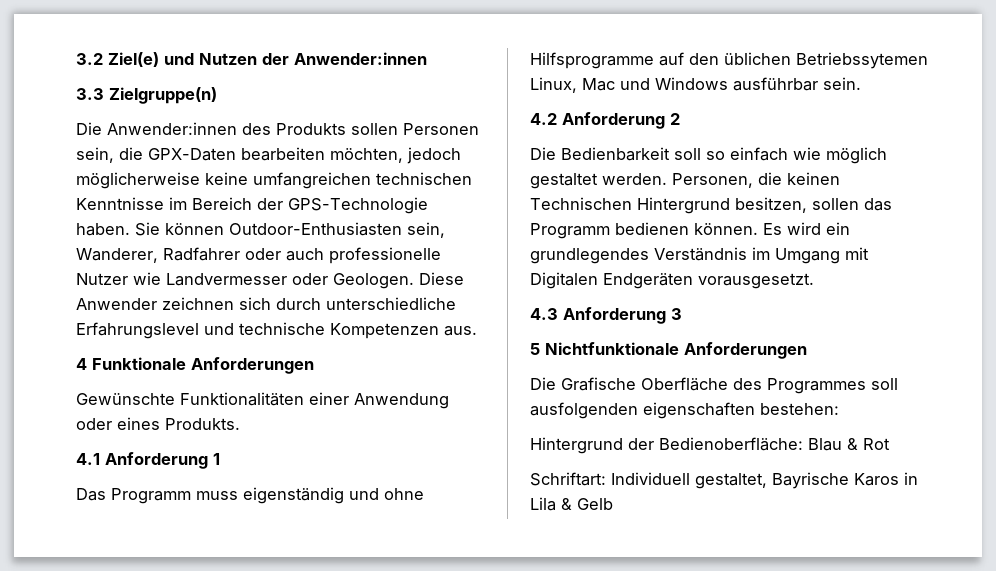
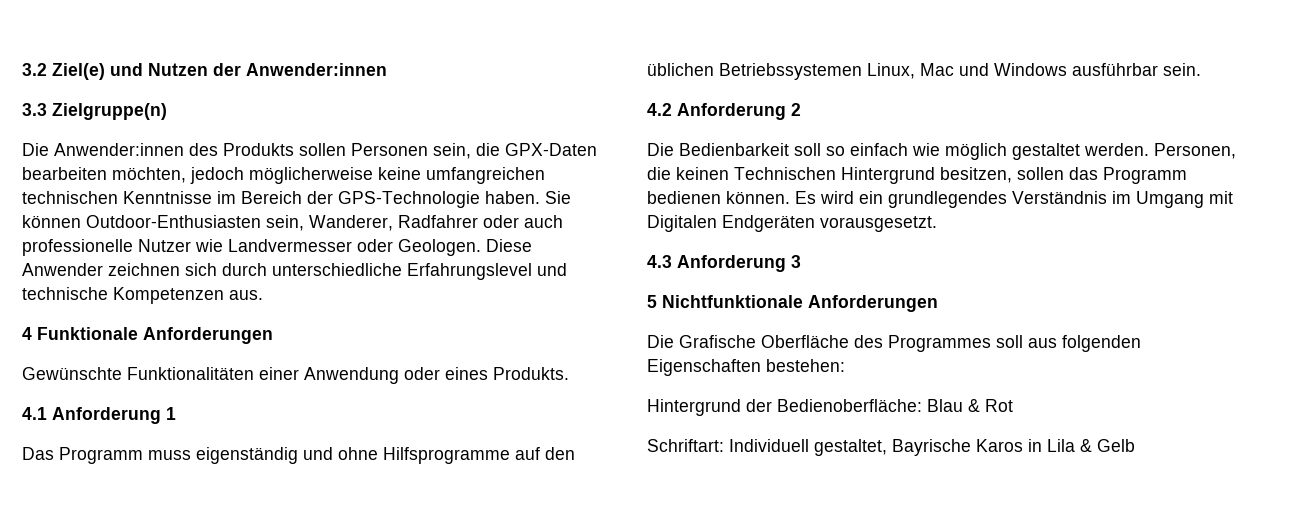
[796,52,928,69] Betriebssytemen -> [719,63,862,80] Betriebssystemen
[530,402,755,419] ausfolgenden eigenschaften -> [1028,335,1141,352] [647,359,761,376] aus folgenden Eigenschaften

